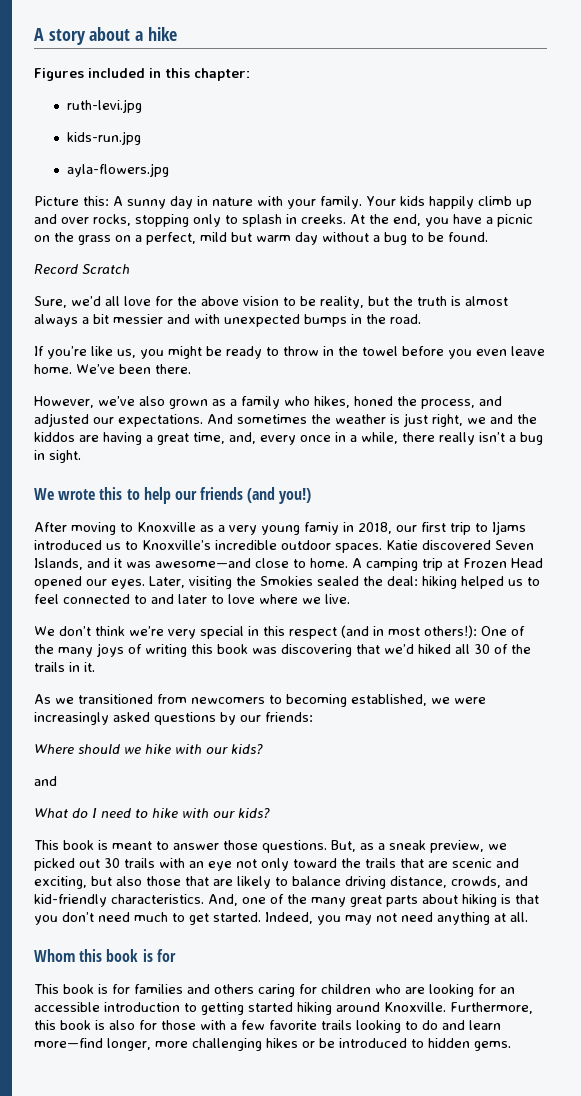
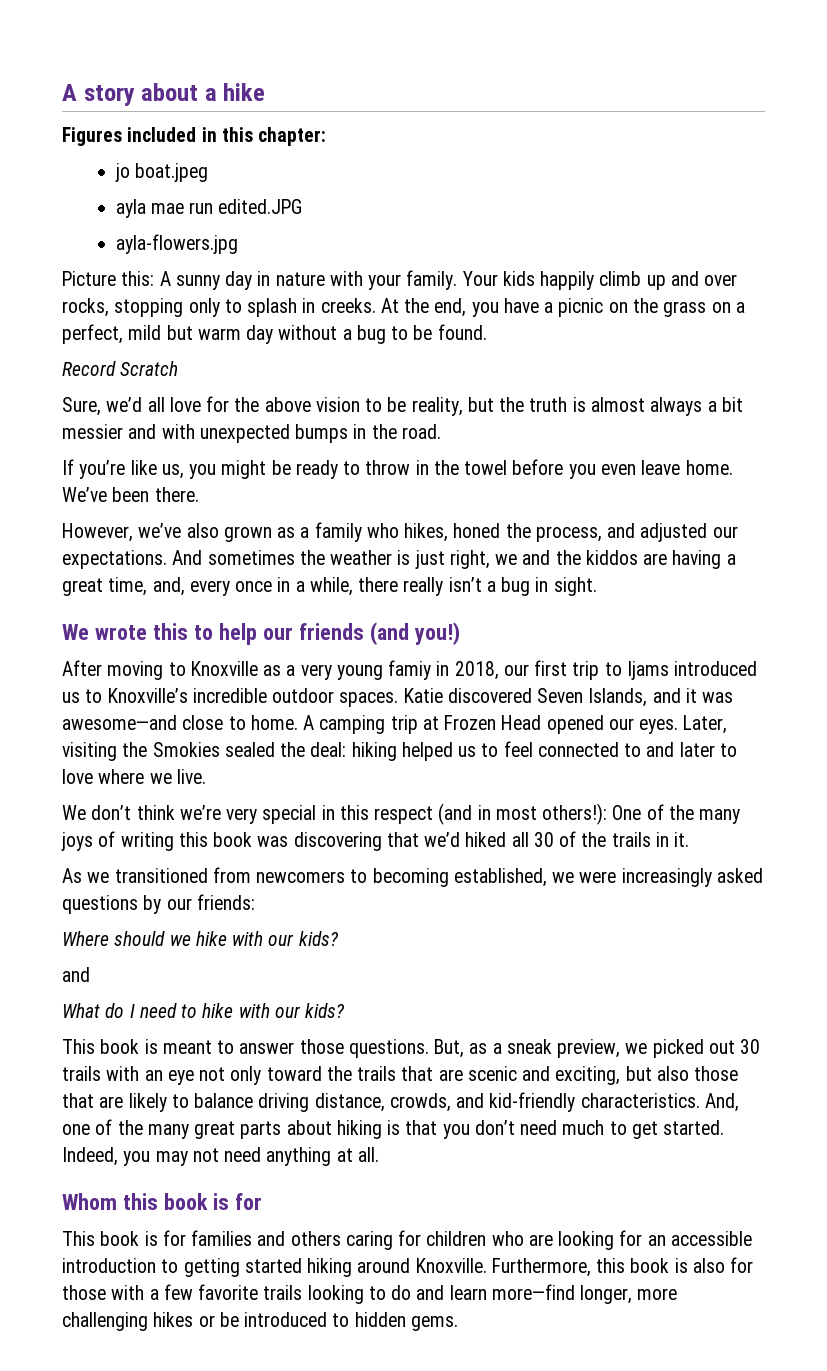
[66,99,142,113] [66,131,141,145] ruth-levi.jpg // kids-run.jpg -> [114,163,208,182] [115,199,303,218] jo boat.jpeg // ayla mae run edited.JPG

